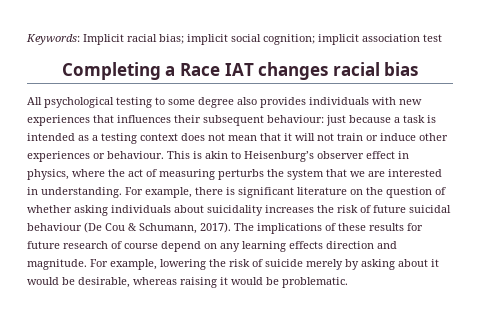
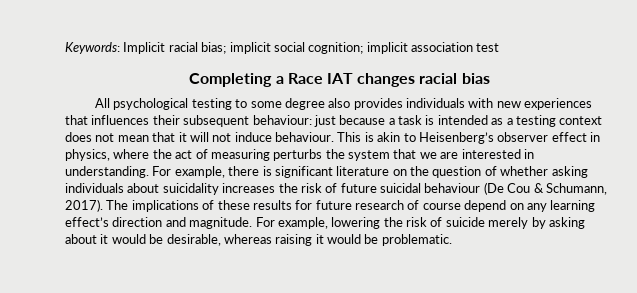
[337,133,448,141] [27,151,105,162] train or induce other experiences or -> [234,132,272,142] induce
[244,151,314,162] Heisenburg’s -> [418,132,494,144] Heisenberg’s
[289,241,323,249] effects -> [65,217,109,227] effect’s

